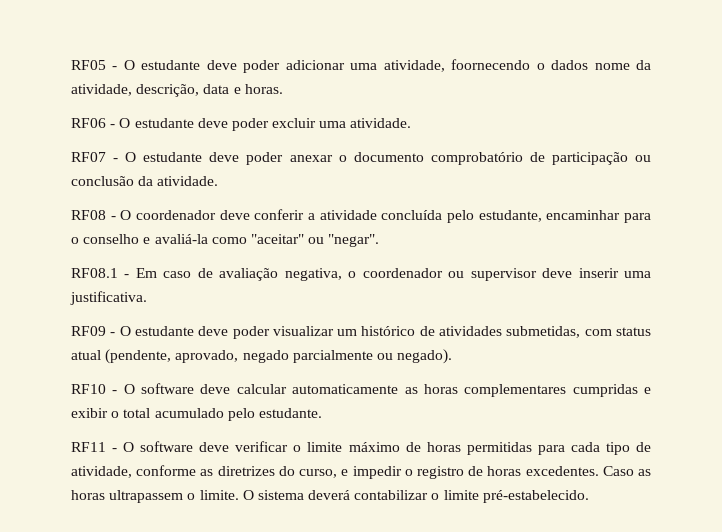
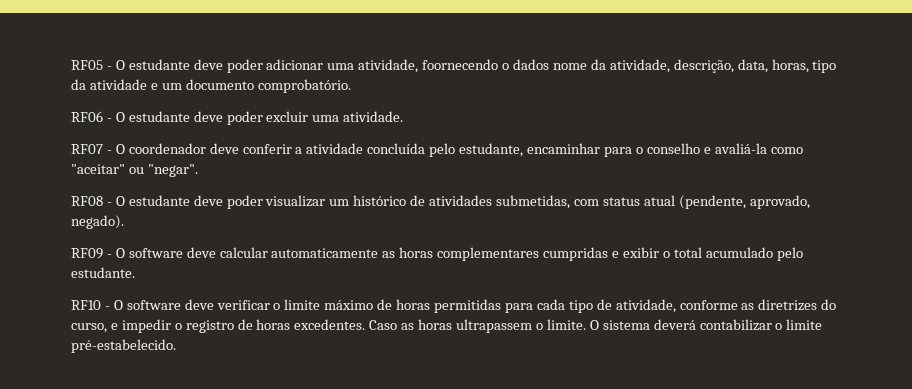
[203,84,283,94] data e horas. -> [737,59,837,73] [71,79,351,93] data, horas, tipo da atividade e um documento comprobatório.
[143,152,651,165] [71,176,219,186] [71,210,132,220] estudante deve poder anexar o documento comprobatório de participação ou conclusão da atividade. // RF08 - O -> (125, 149) none
[71,268,651,281] [70,291,147,305] [71,326,106,336] RF08.1 - Em caso de avaliação negativa, o coordenador ou supervisor deve inserir uma justificativa. // RF09 -> [71,196,103,206] RF08
[242,350,393,363] negado parcialmente ou -> (810, 202) none
[71,384,106,394] RF10 -> [71,248,103,259] RF09
[71,442,106,452] RF11 -> [71,300,101,310] RF10

